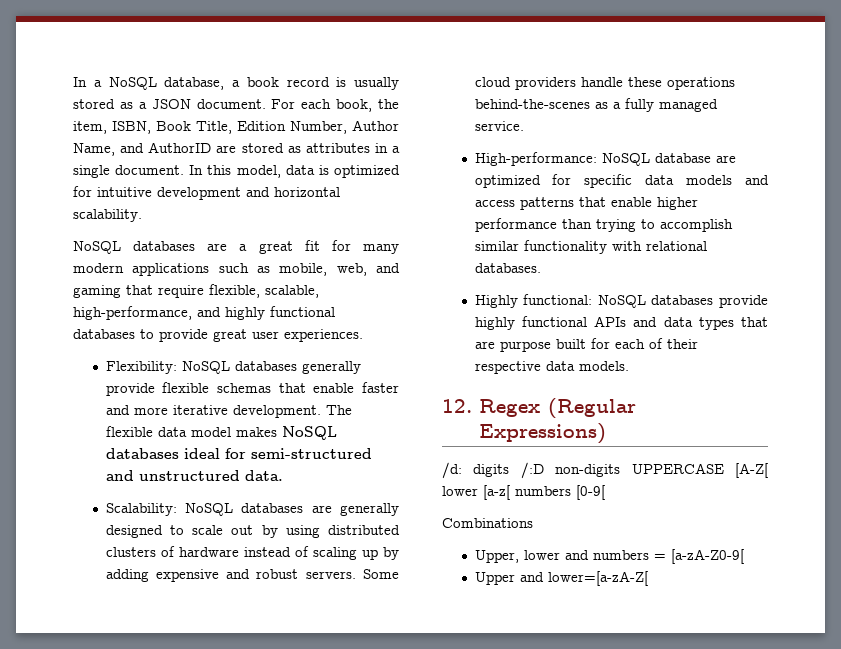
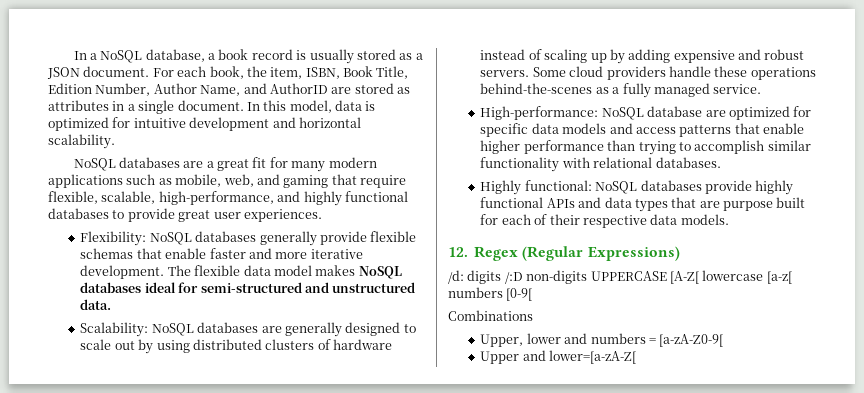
[442,486,478,496] lower -> [702,270,764,281] lowercase

